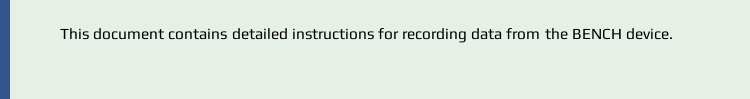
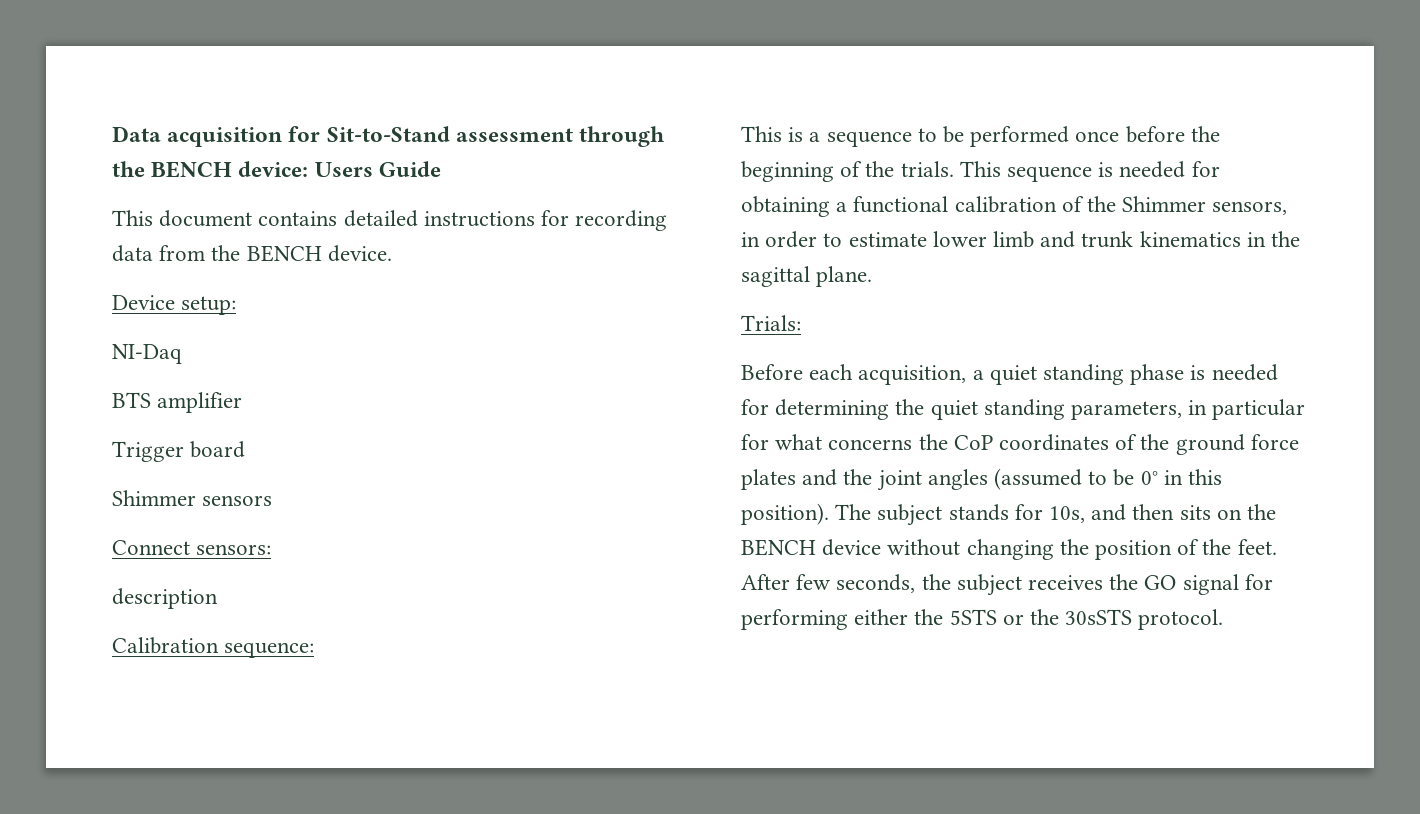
(60, 34) none -> [112,126,666,147] [112,161,441,178] Data acquisition for Sit-to-Stand assessment through the BENCH device: Users Guide //
(674, 34) none -> [112,295,237,315] [112,344,182,364] [112,392,243,413] [112,441,246,462] [112,490,273,506] [112,540,272,555] [112,588,218,609] [112,637,315,658] [741,126,1220,147] [741,161,1220,182] [741,196,1288,217] [741,231,1301,248] [741,266,873,287] [741,315,801,331] [741,364,1278,385] [741,399,1306,420] [741,434,1299,455] [741,468,1223,491] [741,503,1277,526] [741,539,1277,560] [741,574,1273,596] [741,609,1224,630] // Device setup: // NI-Daq // BTS amplifier // Trigger board // Shimmer sensors // Connect sensors: // description // Calibration sequence: // This is a sequence to be performed once before the beginning of the trials. This sequence is needed for obtaining a functional calibration of the Shimmer sensors, in order to estimate lower limb and trunk kinematics in the sagittal plane. // Trials: // Before each acquisition, a quiet standing phase is needed for determining the quiet standing parameters, in particular for what concerns the CoP coordinates of the ground force plates and the joint angles (assumed to be 0° in this position). The subject stands for 10s, and then sits on the BENCH device without changing the position of the feet. After few seconds, the subject receives the GO signal for performing either the 5STS or the 30sSTS protocol.

